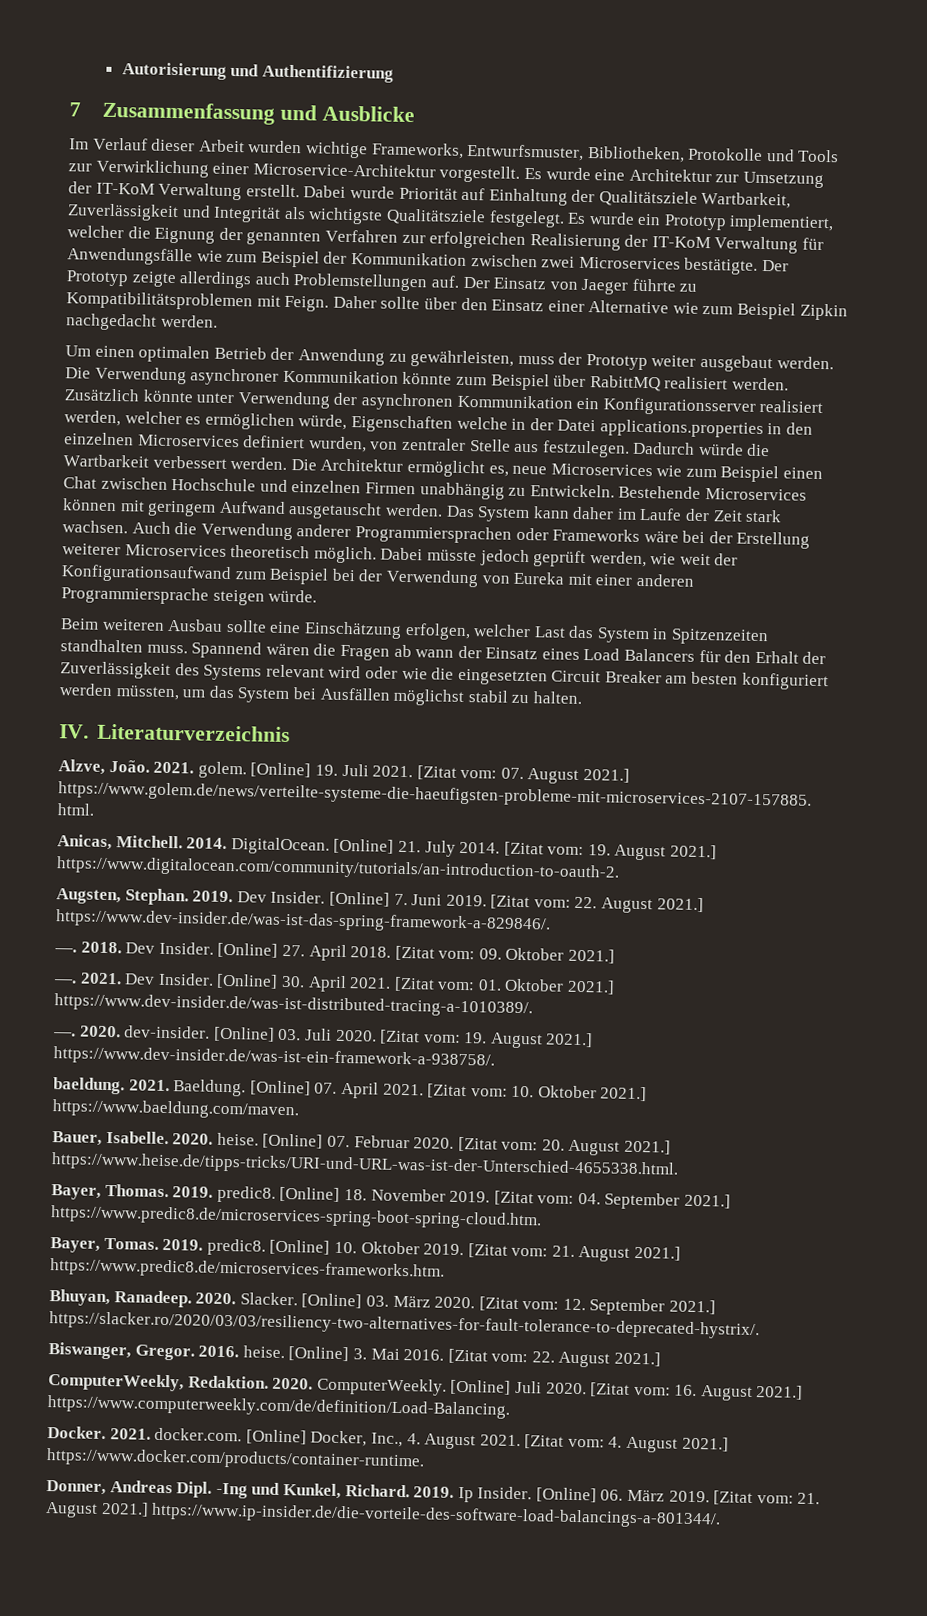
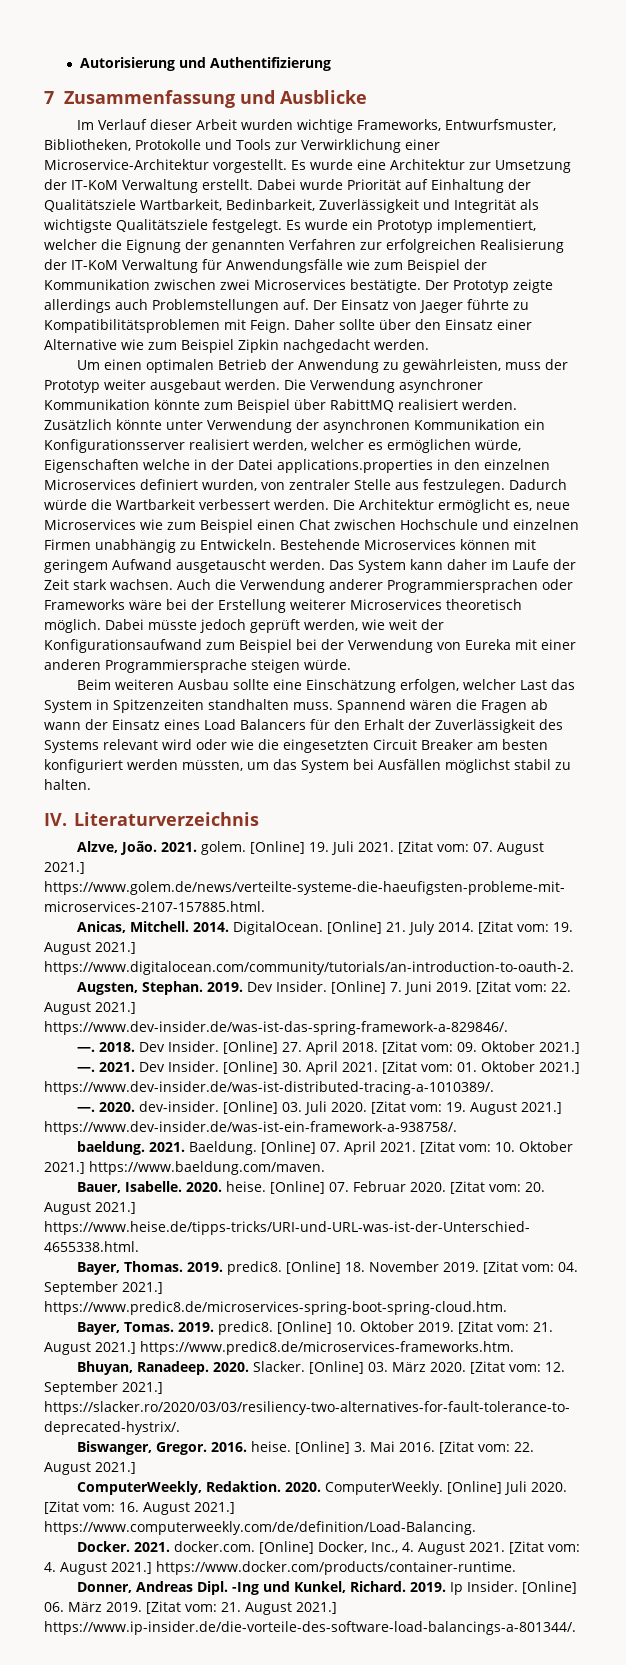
(792, 200) none -> [226,199,315,211] Bedinbarkeit,

